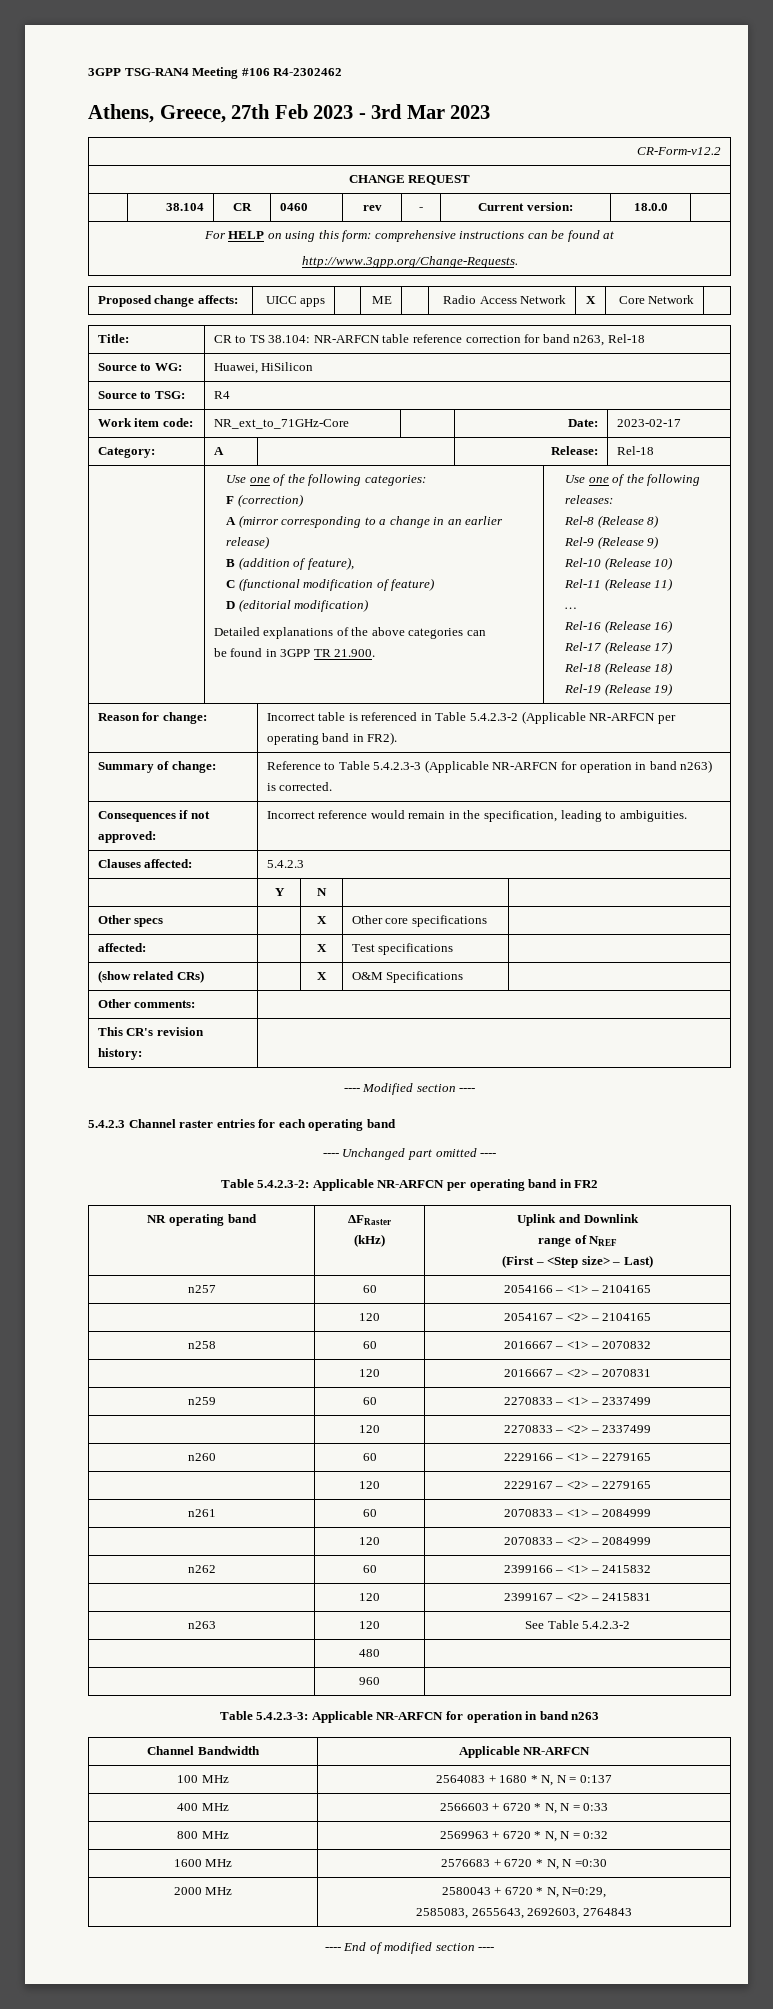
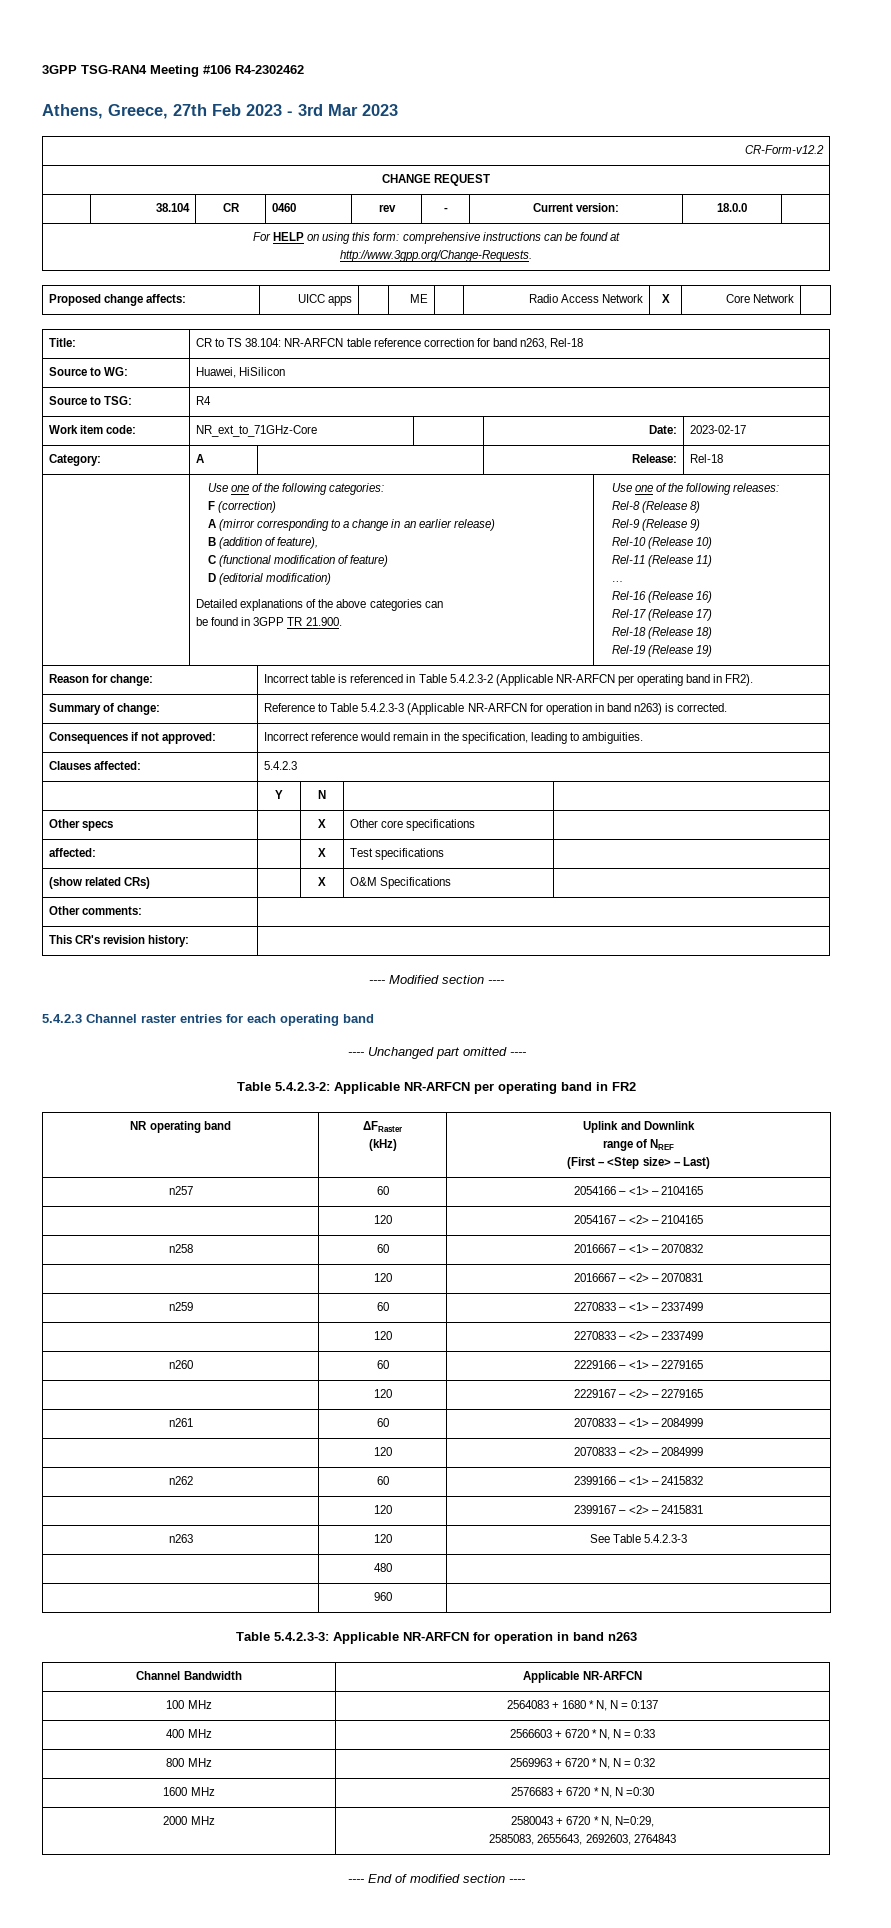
[582,1621,631,1629] 5.4.2.3-2 -> [644,1534,688,1543] 5.4.2.3-3

